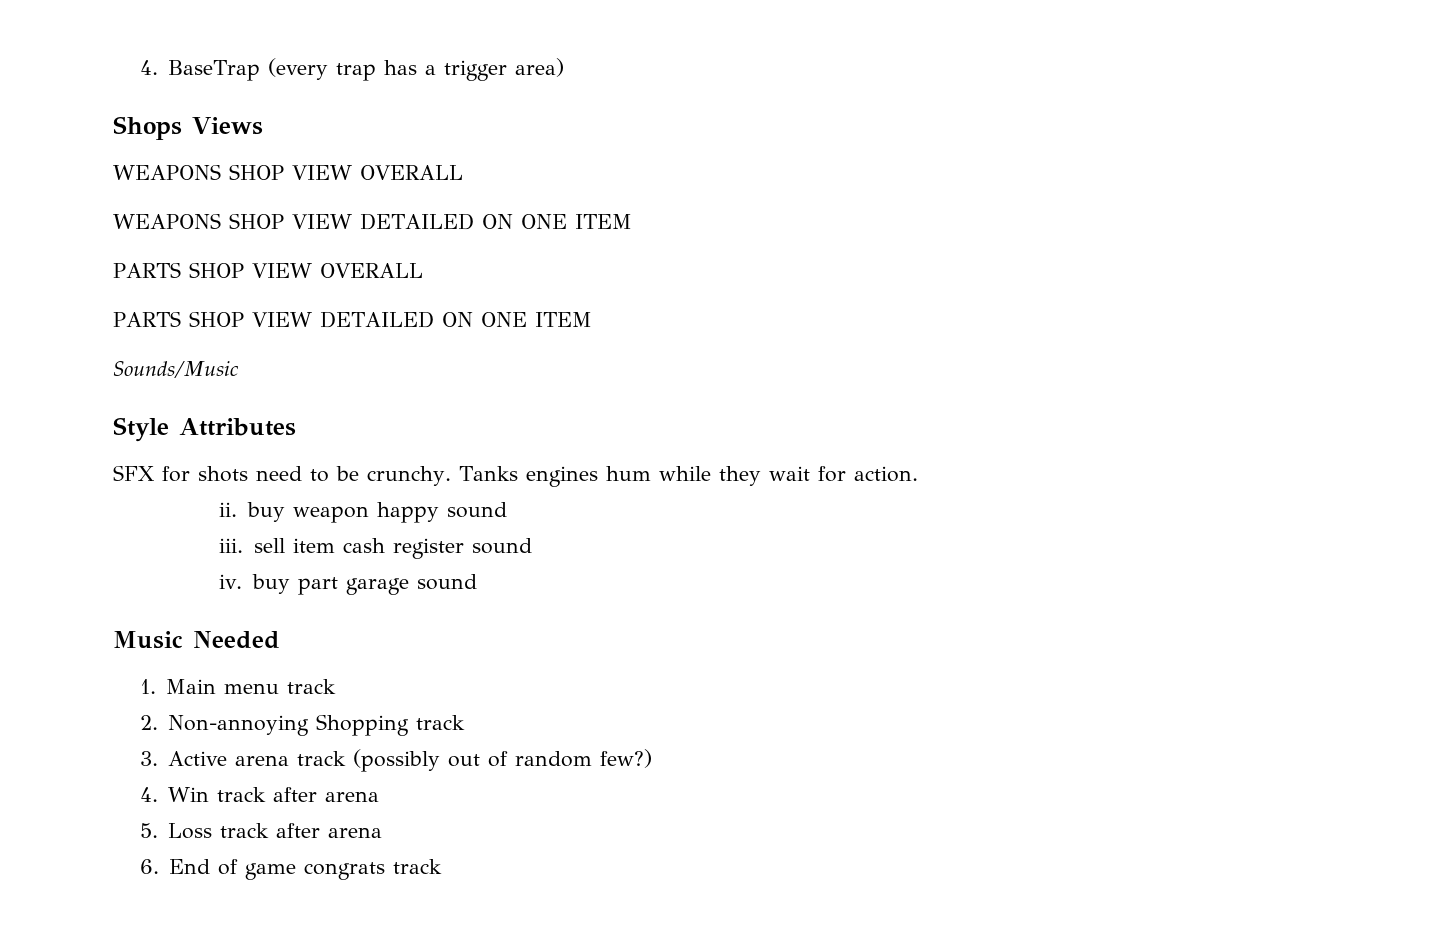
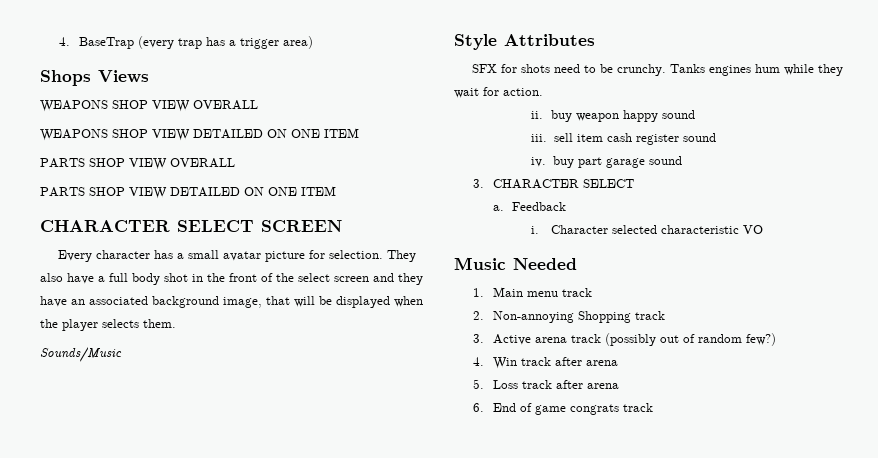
(592, 319) none -> [40,220,342,232] [58,250,417,262] [40,273,423,285] [40,296,423,308] [40,319,176,331] // CHARACTER SELECT SCREEN // Every character has a small avatar picture for selection. They also have a full body shot in the front of the select screen and they have an associated background image, that will be displayed when the player selects them.
(477, 582) none -> [473,179,634,189] [492,202,566,211] [531,225,763,234] // 3. CHARACTER SELECT // a. Feedback // i. Character selected characteristic VO

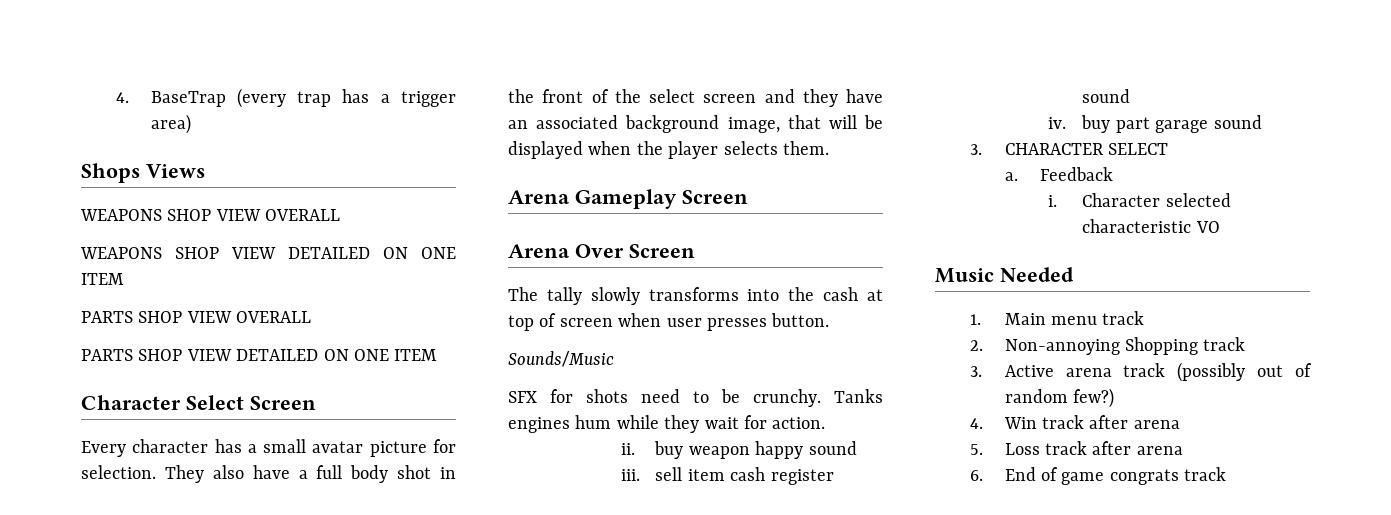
[40,220,342,232] CHARACTER SELECT SCREEN -> [81,395,316,410] Character Select Screen
(176, 323) none -> [508,189,748,209] [508,244,695,258] [508,287,883,305] [508,313,830,331] // Arena Gameplay Screen // Arena Over Screen // The tally slowly transforms into the cash at top of screen when user presses button.
[454,34,595,50] // Style Attributes -> (614, 359) none

